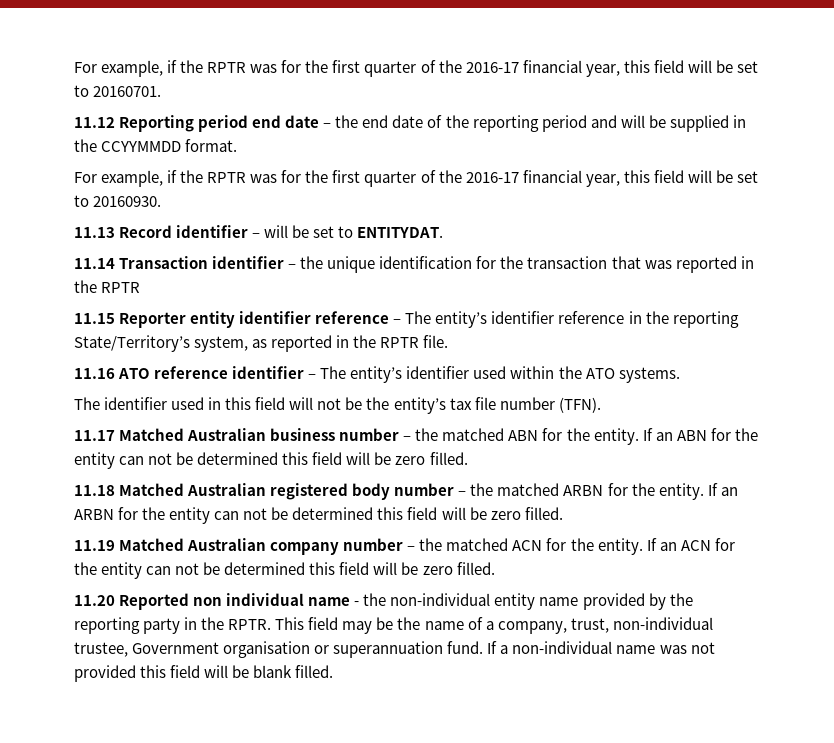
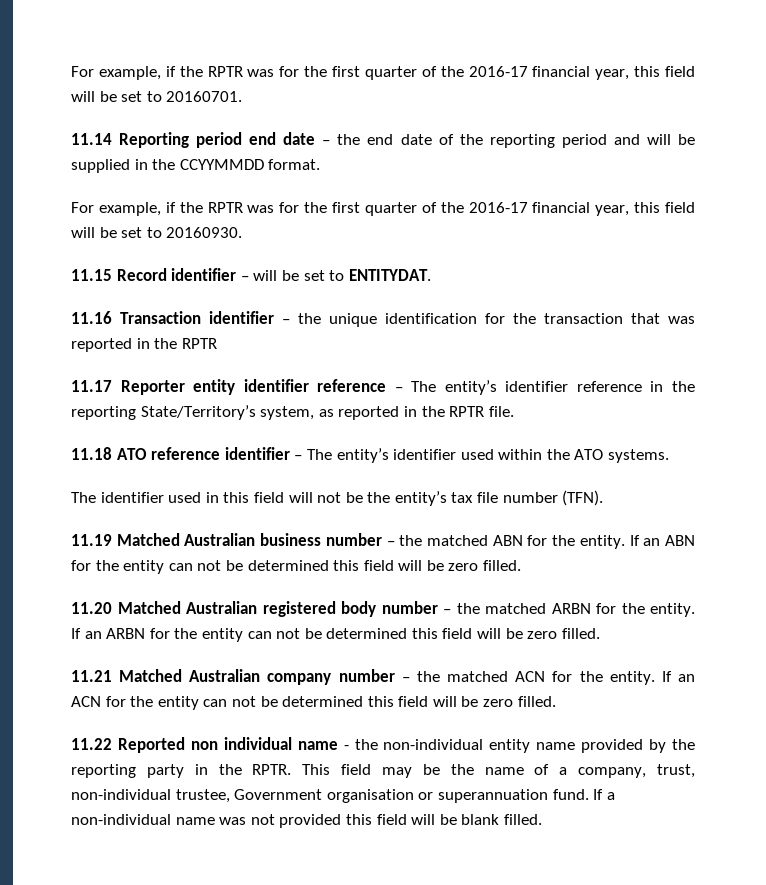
[74,117,115,128] 11.12 -> [71,133,112,145] 11.14
[74,227,115,238] 11.13 -> [71,269,112,281] 11.15
[74,258,115,269] 11.14 -> [71,311,112,324] 11.16
[74,313,115,324] 11.15 -> [71,380,112,392] 11.17
[74,368,115,379] 11.16 -> [71,447,112,460] 11.18
[74,430,115,441] 11.17 -> [71,534,112,546] 11.19
[74,485,115,496] 11.18 -> [71,602,112,614] 11.20
[74,540,115,551] 11.19 -> [71,670,112,682] 11.21
[74,595,115,606] 11.20 -> [71,738,112,750] 11.22

